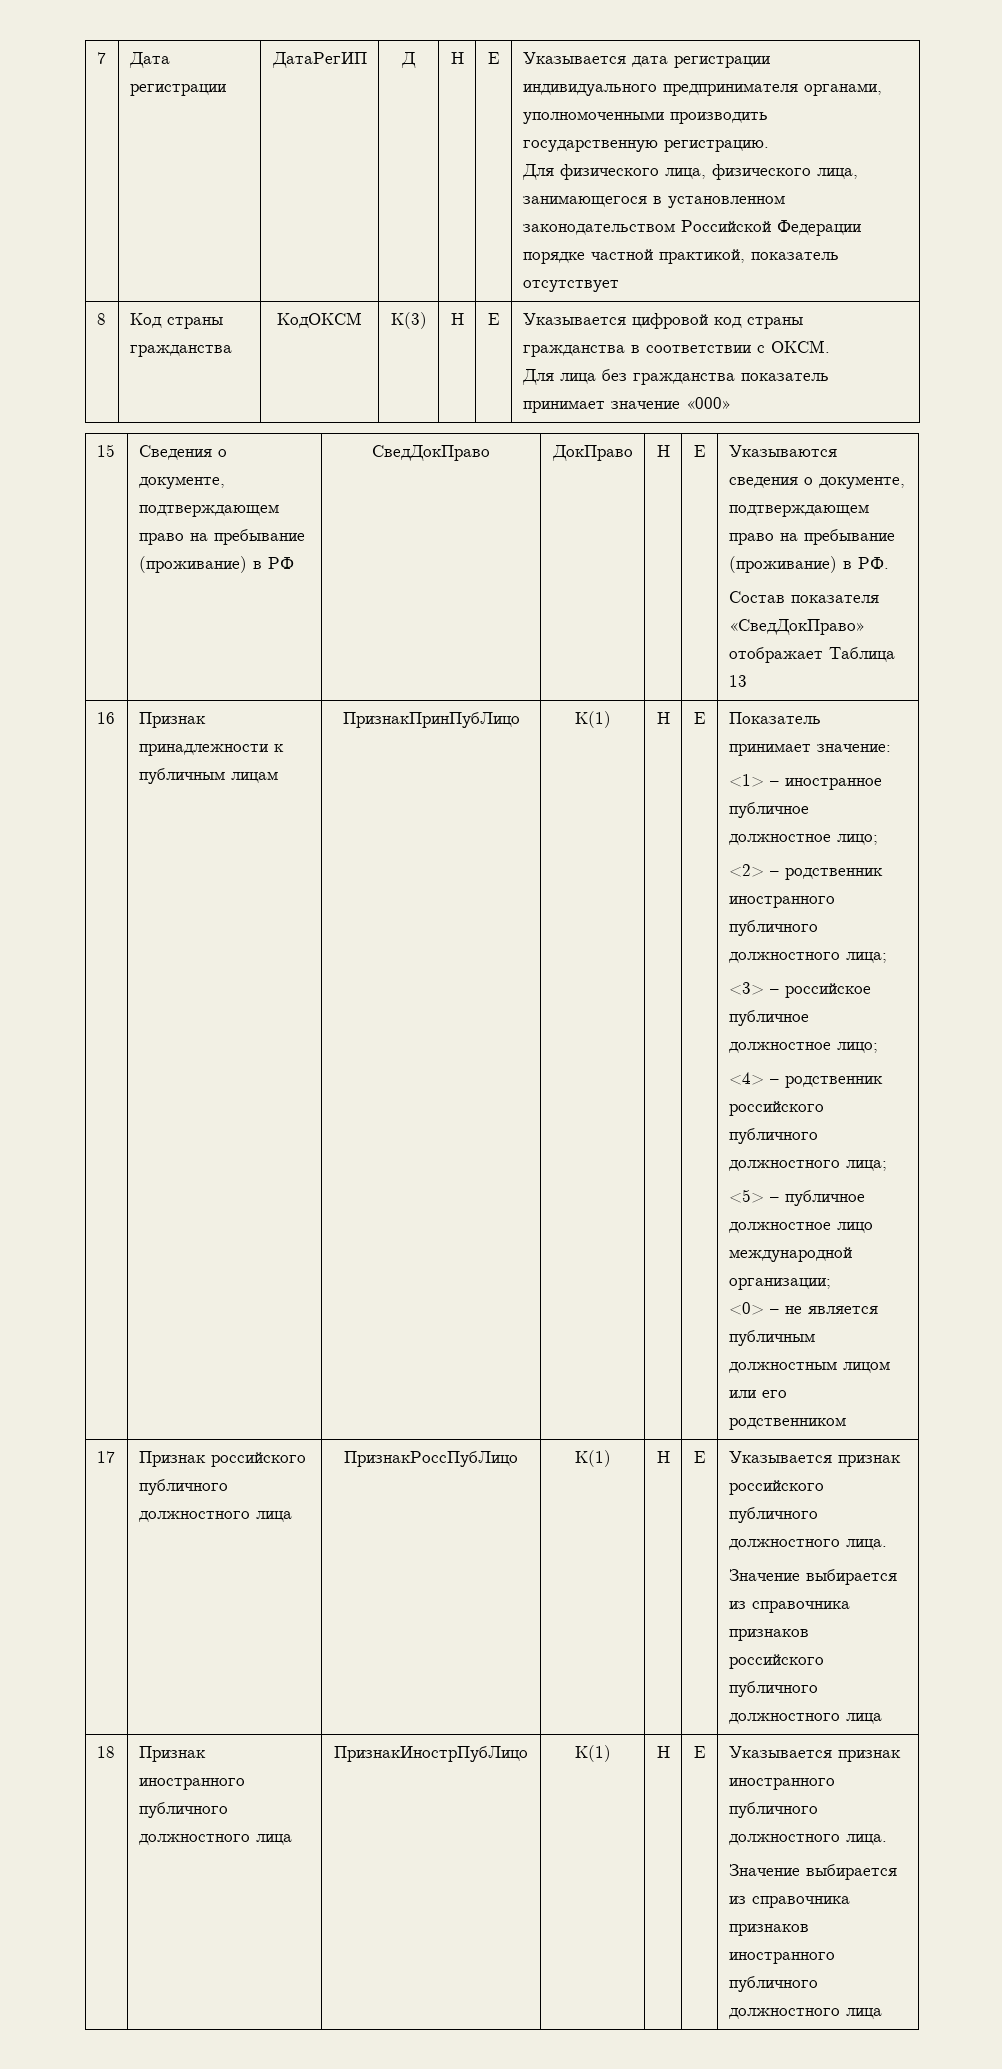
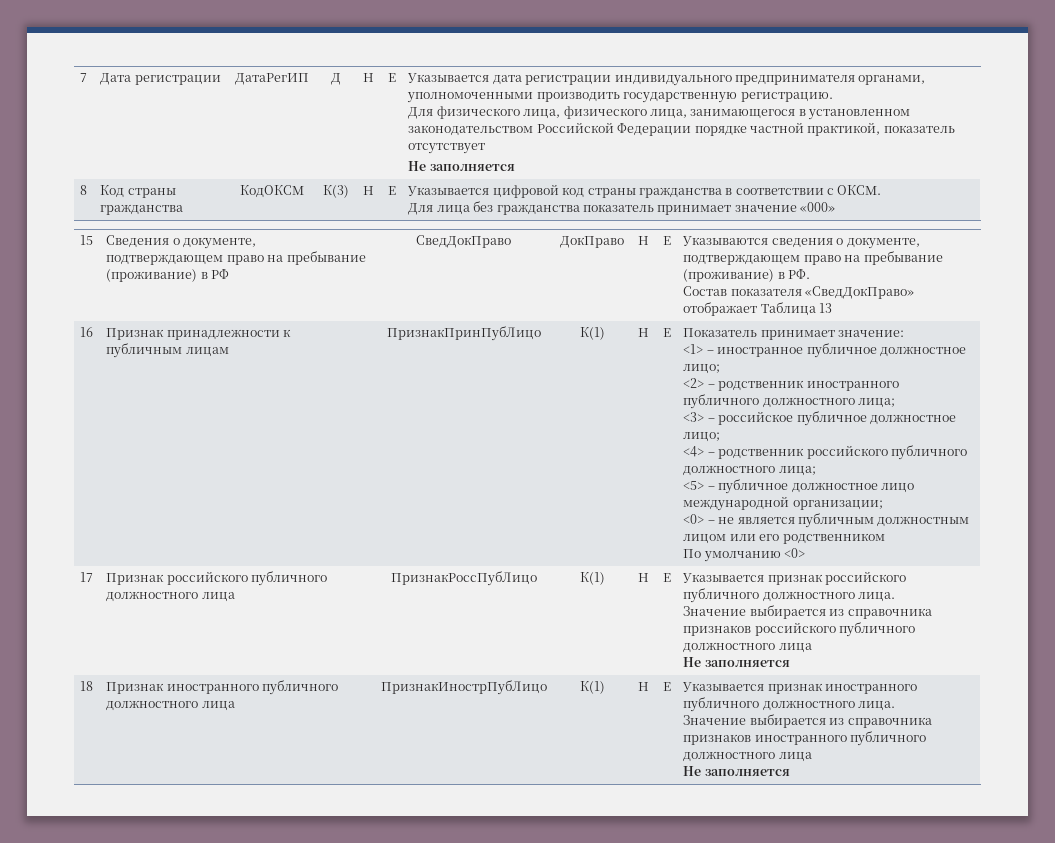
(619, 286) none -> [408,161,515,171] // Не заполняется
(846, 1423) none -> [683,548,806,562] // По умолчанию <0>
(882, 1718) none -> [683,657,790,667] // Не заполняется
(882, 2013) none -> [683,766,790,776] // Не заполняется

